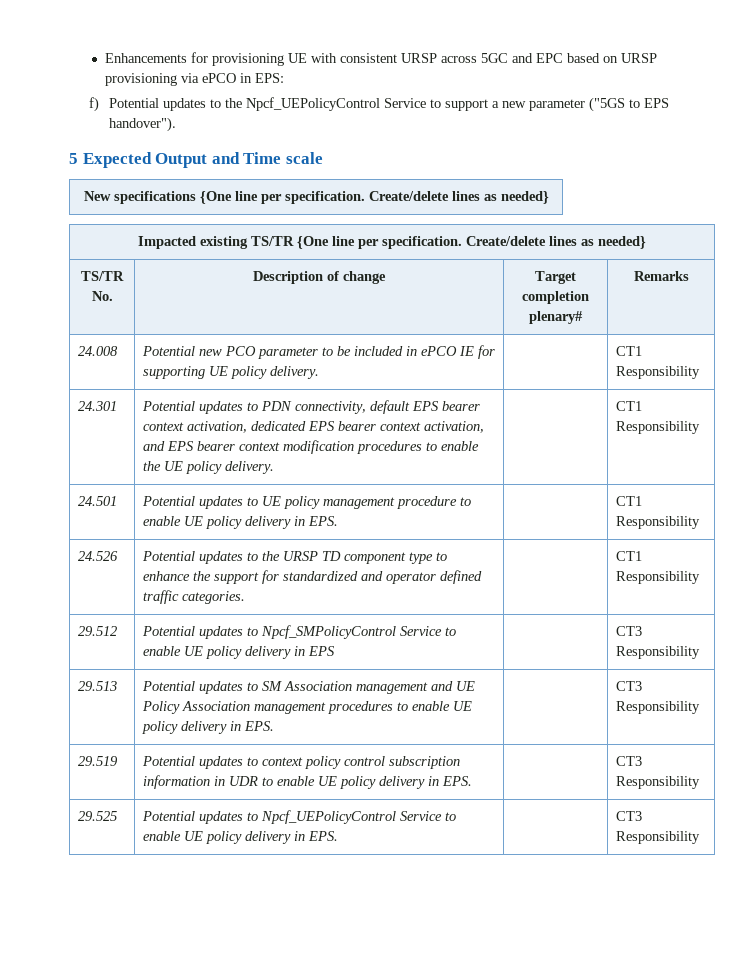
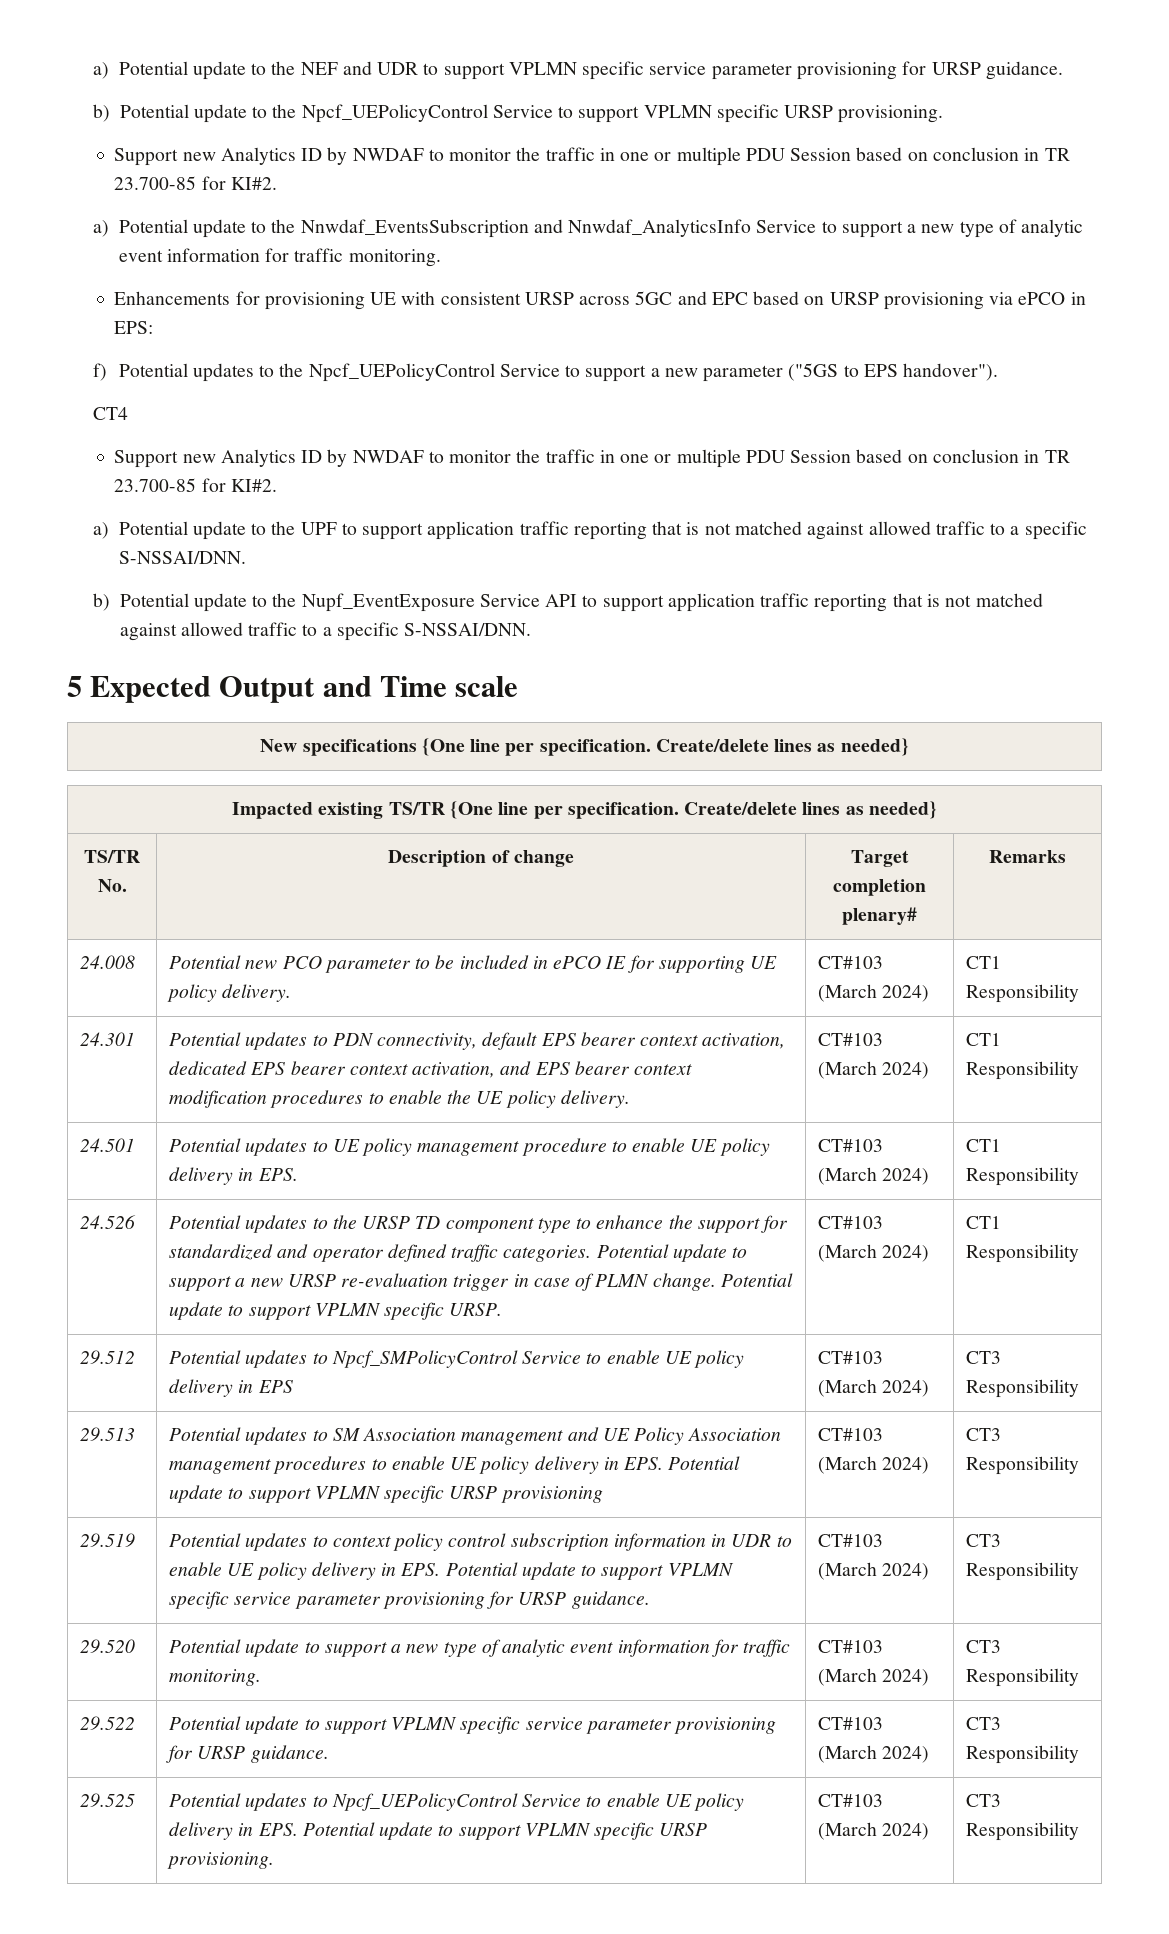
(104, 58) none -> [92,61,1063,80] [92,104,944,123] [114,147,1070,166] [114,176,277,190] [92,219,1084,238] [118,248,441,267] a) Potential update to the NEF and UDR to support VPLMN specific service parameter provisioning for URSP guidance. // b) Potential update to the Npcf_UEPolicyControl Service to support VPLMN specific URSP provisioning. // Support new Analytics ID by NWDAF to monitor the traffic in one or multiple PDU Session based on conclusion in TR 23.700-85 for KI#2. // a) Potential update to the Nnwdaf_EventsSubscription and Nnwdaf_AnalyticsInfo Service to support a new type of analytic event information for traffic monitoring. //
(177, 124) none -> [92,407,128,420] [114,449,1070,468] [114,478,277,492] [92,521,1087,540] [118,551,246,564] [92,593,1043,612] [119,622,532,641] // CT4 // Support new Analytics ID by NWDAF to monitor the traffic in one or multiple PDU Session based on conclusion in TR 23.700-85 for KI#2. // a) Potential update to the UPF to support application traffic reporting that is not matched against allowed traffic to a specific S-NSSAI/DNN. // b) Potential update to the Nupf_EventExposure Service API to support application traffic reporting that is not matched against allowed traffic to a specific S-NSSAI/DNN.
(319, 372) none -> [818,956,884,969] [818,984,930,1002] CT#103 (March 2024)
(274, 467) none -> [818,1033,884,1046] [818,1061,930,1079] CT#103 (March 2024)
(338, 521) none -> [818,1139,884,1152] [818,1167,930,1185] CT#103 (March 2024)
(245, 597) | -> [596,1244,748,1262] [169,1273,793,1291] [169,1302,503,1320] [818,1216,884,1229] [818,1244,930,1262] Potential update to support a new URSP re-evaluation trigger in case of PLMN change. Potential update to support VPLMN specific URSP. | CT#103 (March 2024)
(335, 651) none -> [818,1351,884,1364] [818,1379,930,1397] CT#103 (March 2024)
(274, 726) | -> [668,1456,741,1470] [169,1485,603,1503] [818,1428,884,1441] [818,1456,930,1474] Potential update to support VPLMN specific URSP provisioning | CT#103 (March 2024)
(472, 781) | -> [445,1562,734,1580] [169,1591,650,1609] [818,1534,884,1547] [818,1562,930,1580] [966,1534,1002,1547] [966,1562,1080,1581] [80,1639,136,1653] [169,1639,791,1657] [169,1669,262,1686] [818,1640,884,1653] [818,1668,930,1686] [966,1640,1002,1653] [966,1668,1080,1687] [80,1716,136,1730] [169,1716,777,1734] [166,1745,329,1763] [818,1717,884,1730] [818,1745,930,1763] Potential update to support VPLMN specific service parameter provisioning for URSP guidance. | CT#103 (March 2024) | CT3 Responsibility // 29.520 | Potential update to support a new type of analytic event information for traffic monitoring. | CT#103 (March 2024) | CT3 Responsibility // 29.522 | Potential update to support VPLMN specific service parameter provisioning for URSP guidance. | CT#103 (March 2024)
(338, 836) | -> [302,1822,708,1840] [167,1852,275,1869] [818,1794,884,1807] [818,1822,930,1840] Potential update to support VPLMN specific URSP provisioning. | CT#103 (March 2024)

